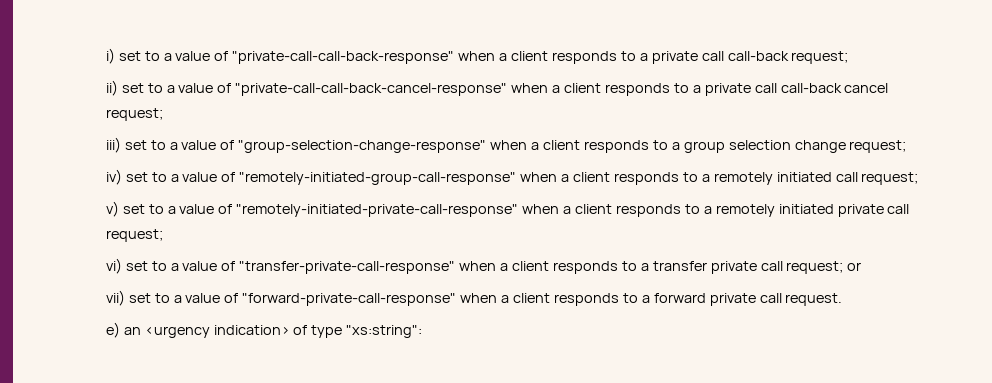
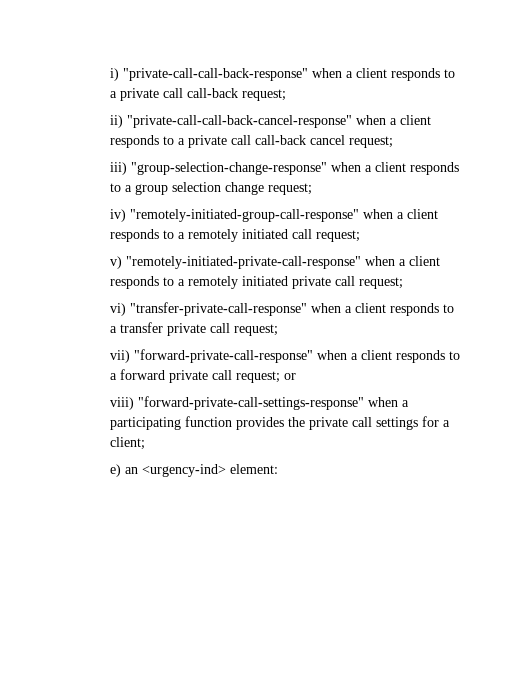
[118,51,229,61] set to a value of -> (119, 74) none
[121,83,232,93] set to a value of -> (123, 121) none
[124,140,235,150] set to a value of -> (127, 168) none
[125,172,236,182] set to a value of -> (126, 215) none
[122,204,233,214] set to a value of -> (122, 262) none
[125,261,236,271] set to a value of -> (126, 309) none
[847,262,862,271] or -> (278, 330) none
[128,293,239,303] set to a value of -> (130, 356) none
[785,293,843,306] [105,322,423,338] request. // e) an <urgency indication> of type "xs:string": -> [235,371,296,383] [109,396,409,410] [109,416,450,430] [109,437,145,450] [109,464,278,477] request; or // viii) "forward-private-call-settings-response" when a participating function provides the private call settings for a client; // e) an <urgency-ind> element:

